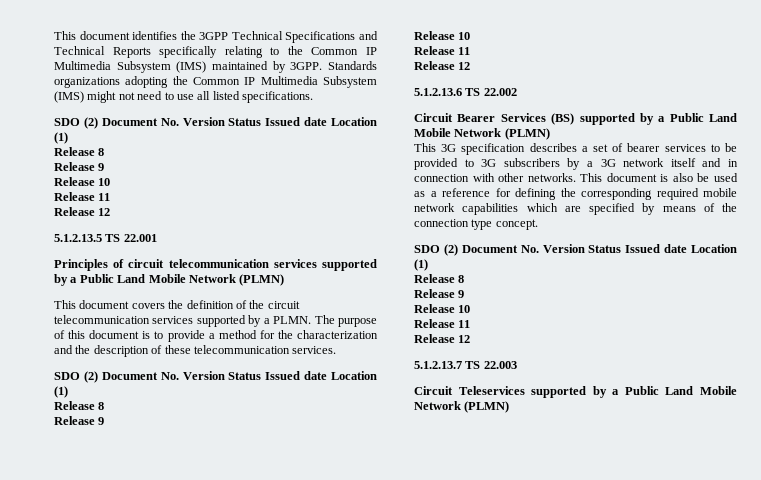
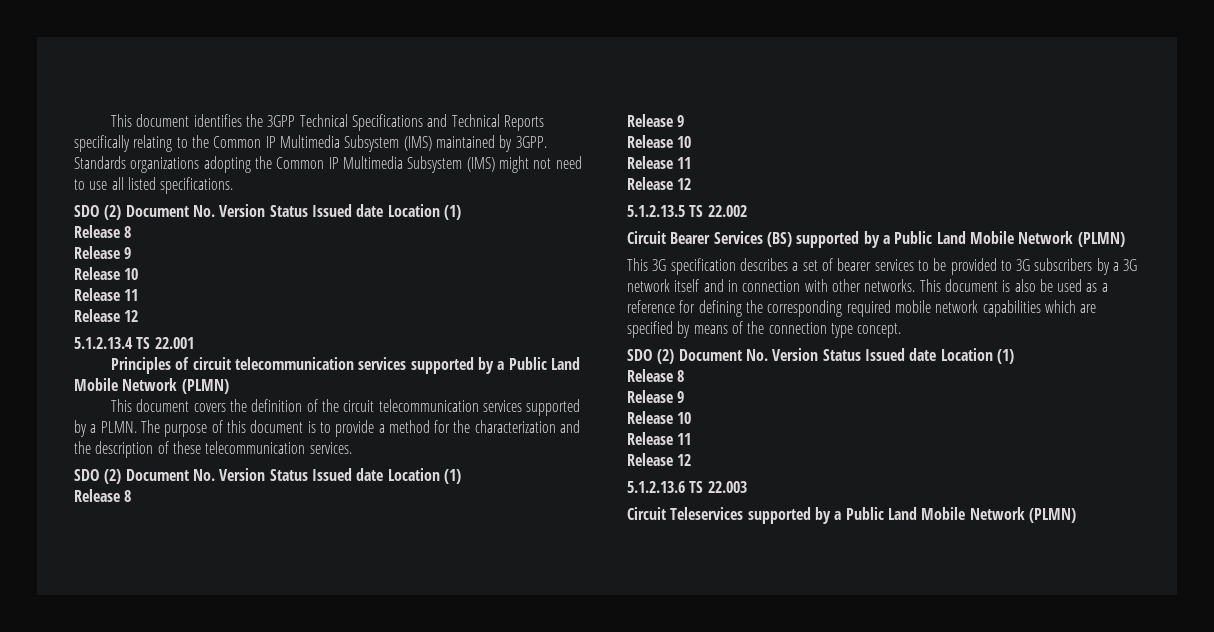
[54,234,102,242] 5.1.2.13.5 -> [74,337,133,349] 5.1.2.13.4
[414,88,462,96] 5.1.2.13.6 -> [627,205,685,217] 5.1.2.13.5
[414,361,462,369] 5.1.2.13.7 -> [627,481,685,493] 5.1.2.13.6

